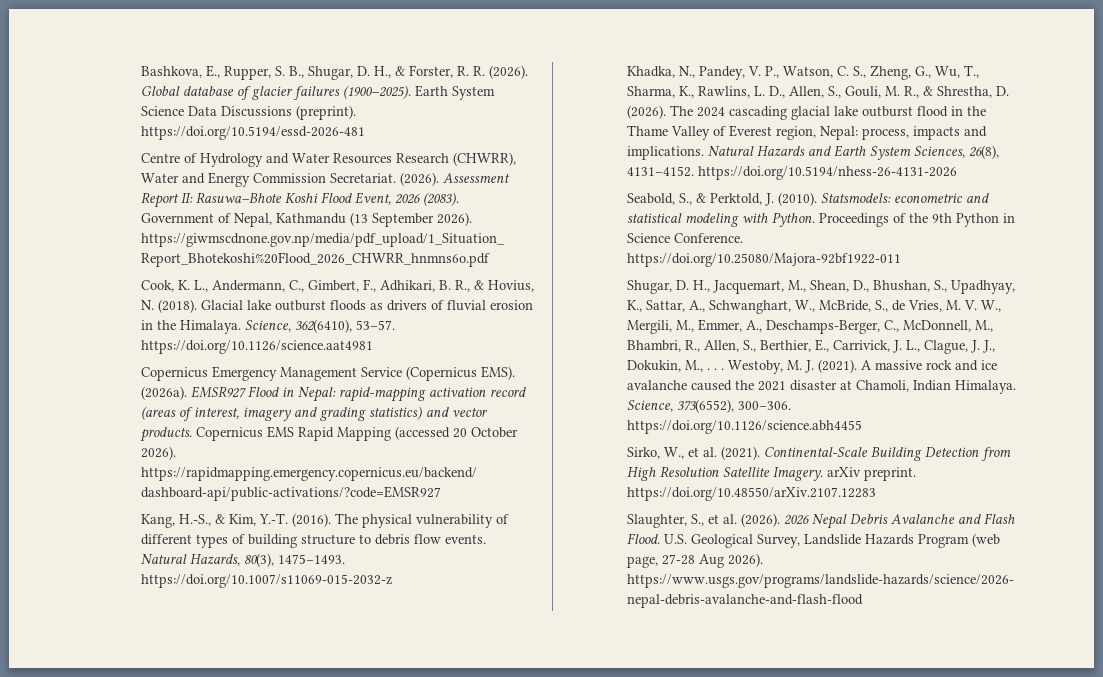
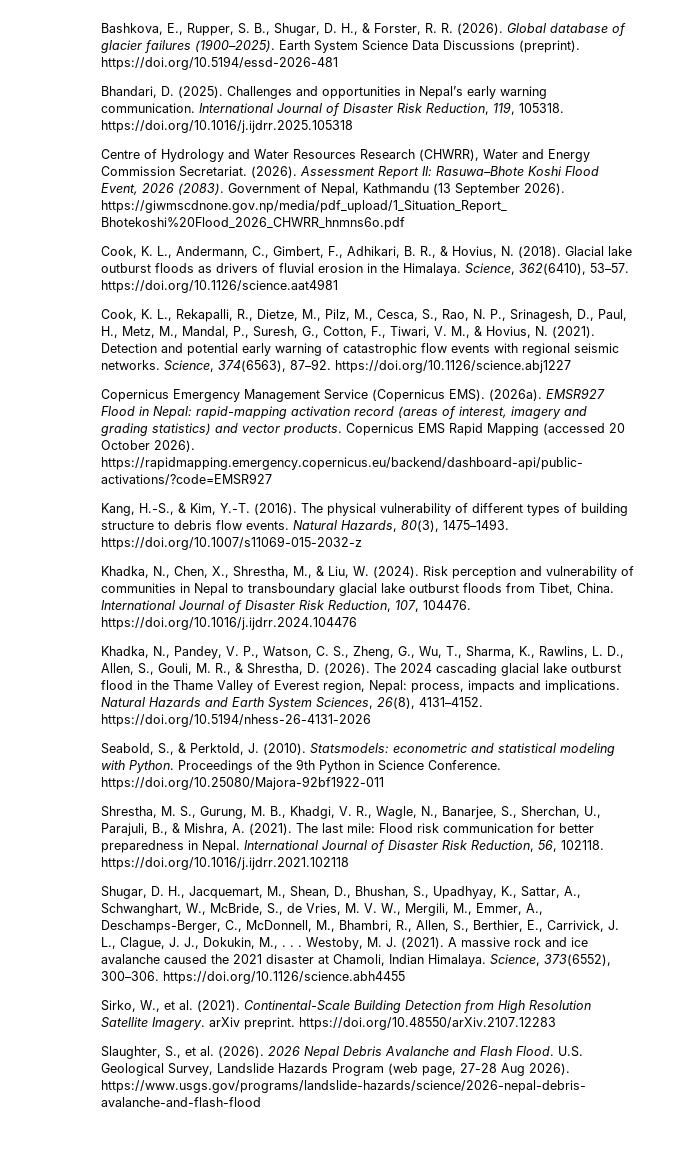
(365, 133) none -> [101,86,548,99] [101,102,565,116] [101,120,354,133] // Bhandari, D. (2025). Challenges and opportunities in Nepal’s early warning communication. International Journal of Disaster Risk Reduction, 119, 105318. https://doi.org/10.1016/j.ijdrr.2025.105318
(373, 347) none -> [101,309,628,322] [101,326,596,338] [101,343,620,356] [101,359,572,373] // Cook, K. L., Rekapalli, R., Dietze, M., Pilz, M., Cesca, S., Rao, N. P., Srinagesh, D., Paul, H., Metz, M., Mandal, P., Suresh, G., Cotton, F., Tiwari, V. M., & Hovius, N. (2021). Detection and potential early warning of catastrophic flow events with regional seismic networks. Science, 374(6563), 87–92. https://doi.org/10.1126/science.abj1227
(392, 581) none -> [101,566,635,579] [101,583,615,596] [101,600,472,613] [101,617,358,630] // Khadka, N., Chen, X., Shrestha, M., & Liu, W. (2024). Risk perception and vulnerability of communities in Nepal to transboundary glacial lake outburst floods from Tibet, China. International Journal of Disaster Risk Reduction, 107, 104476. https://doi.org/10.1016/j.ijdrr.2024.104476
(901, 260) none -> [101,806,602,819] [101,823,595,836] [101,840,605,853] [101,857,350,870] // Shrestha, M. S., Gurung, M. B., Khadgi, V. R., Wagle, N., Banarjee, S., Sherchan, U., Parajuli, B., & Mishra, A. (2021). The last mile: Flood risk communication for better preparedness in Nepal. International Journal of Disaster Risk Reduction, 56, 102118. https://doi.org/10.1016/j.ijdrr.2021.102118

